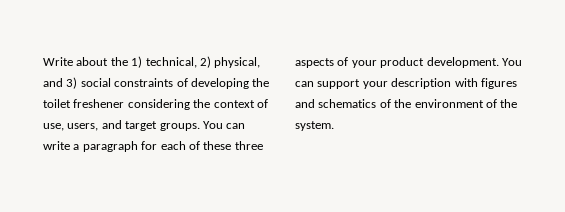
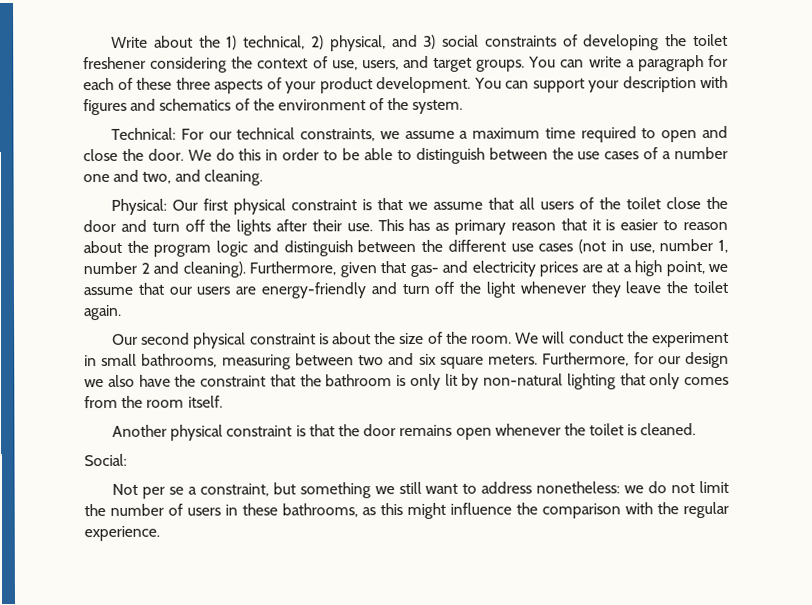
(334, 126) none -> [111,125,729,143] [83,146,729,164] [83,169,263,186] [111,196,728,215] [83,218,729,236] [83,238,729,257] [83,260,728,278] [83,280,728,299] [84,304,122,321] [112,331,729,349] [84,351,730,370] [84,373,729,390] [84,395,223,409] [112,423,697,441] [84,453,127,467] [112,480,729,499] [84,501,729,519] [84,525,160,542] // Technical: For our technical constraints, we assume a maximum time required to open and close the door. We do this in order to be able to distinguish between the use cases of a number one and two, and cleaning. // Physical: Our first physical constraint is that we assume that all users of the toilet close the door and turn off the lights after their use. This has as primary reason that it is easier to reason about the program logic and distinguish between the different use cases (not in use, number 1, number 2 and cleaning). Furthermore, given that gas- and electricity prices are at a high point, we assume that our users are energy-friendly and turn off the light whenever they leave the toilet again. // Our second physical constraint is about the size of the room. We will conduct the experiment in small bathrooms, measuring between two and six square meters. Furthermore, for our design we also have the constraint that the bathroom is only lit by non-natural lighting that only comes from the room itself. // Another physical constraint is that the door remains open whenever the toilet is cleaned. // Social: // Not per se a constraint, but something we still want to address nonetheless: we do not limit the number of users in these bathrooms, as this might influence the comparison with the regular experience.

